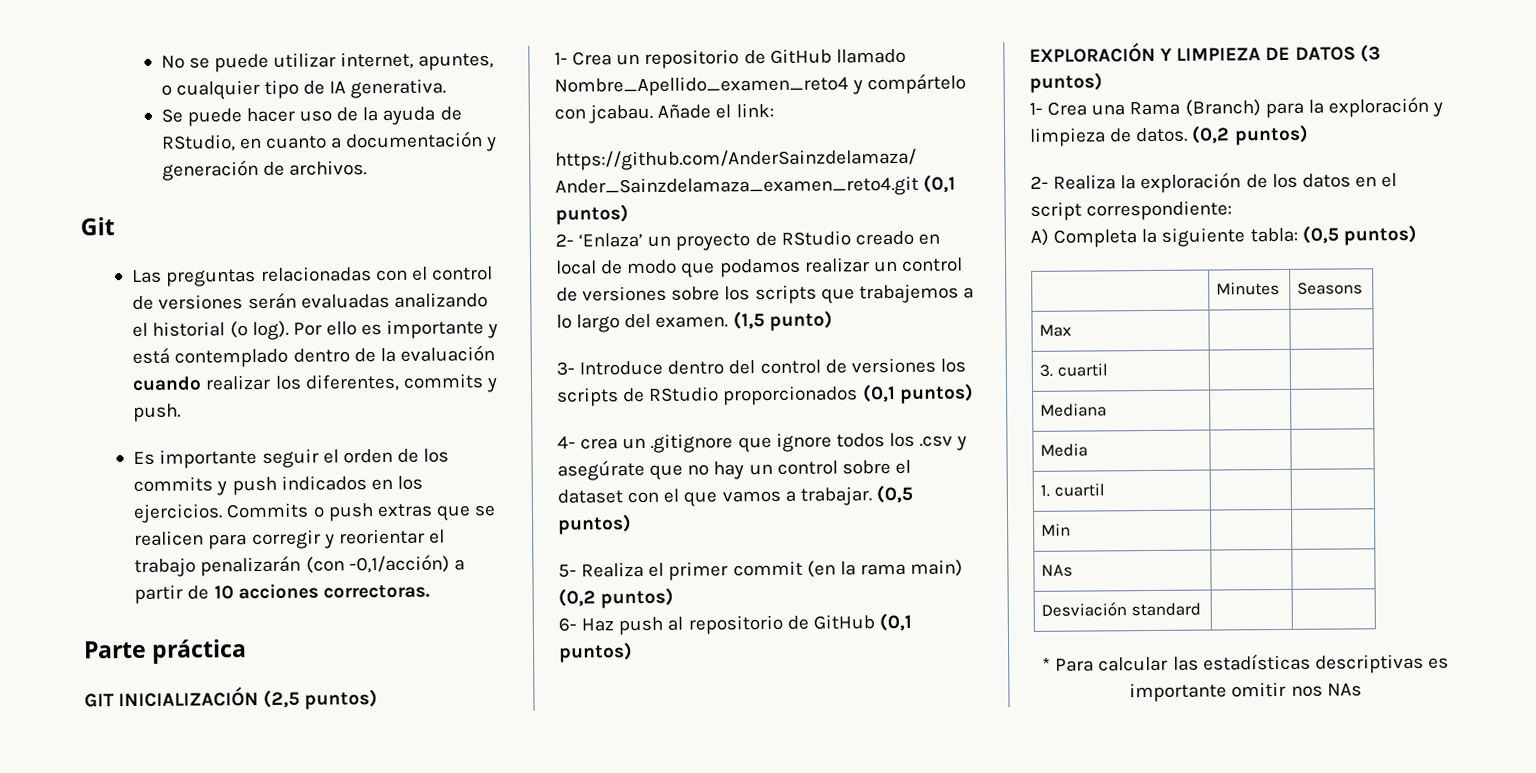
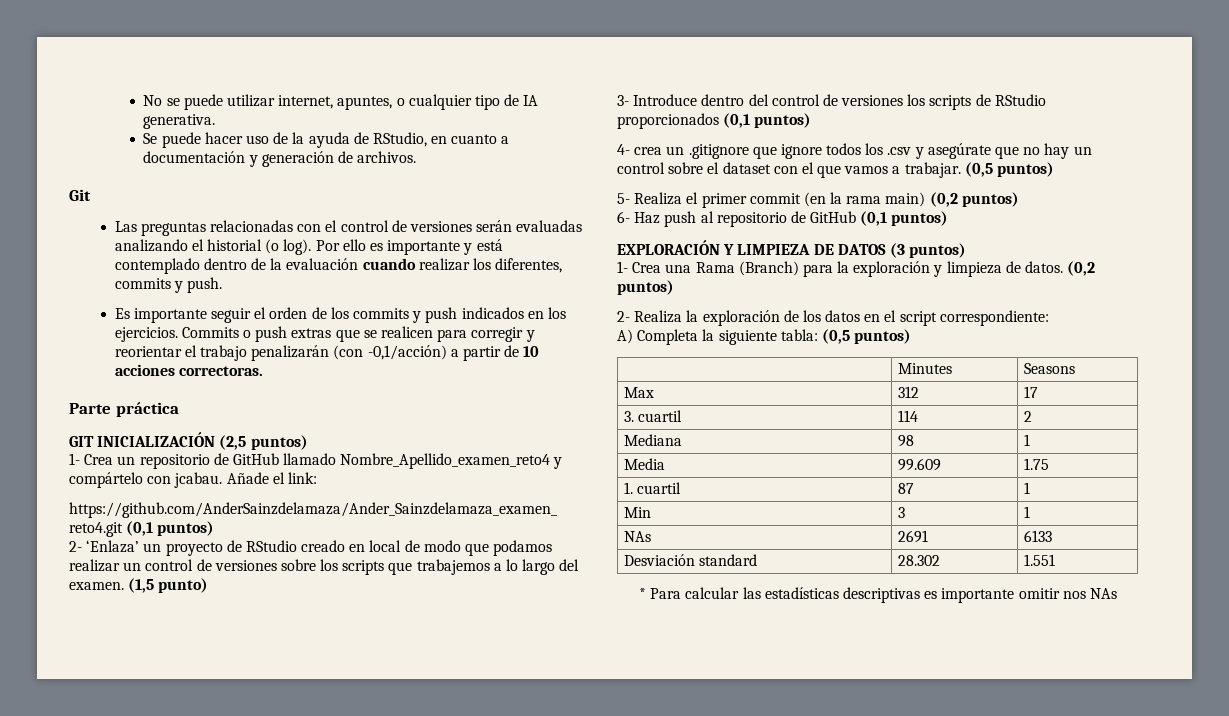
(1073, 330) | -> [897,386,919,398] [1023,386,1038,398] 312 | 17
(1109, 370) | -> [897,410,918,422] [1023,411,1032,422] 114 | 2
(1108, 410) | -> [897,435,914,447] [1023,434,1030,446] 98 | 1
(1089, 450) | -> [897,458,941,471] [1023,458,1049,470] 99.609 | 1.75
(1106, 490) | -> [897,483,914,494] [1023,482,1030,494] 87 | 1
(1072, 529) | -> [897,507,905,518] [1023,506,1030,518] 3 | 1
(1074, 570) | -> [897,530,928,543] [1023,530,1052,542] 2691 | 6133
(1202, 609) | -> [897,555,940,566] [1023,554,1055,566] 28.302 | 1.551

